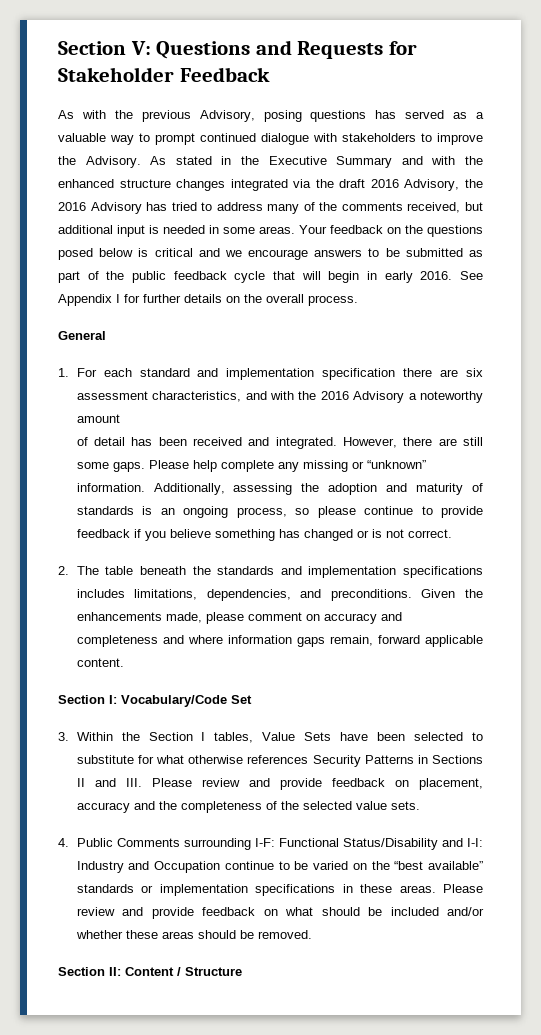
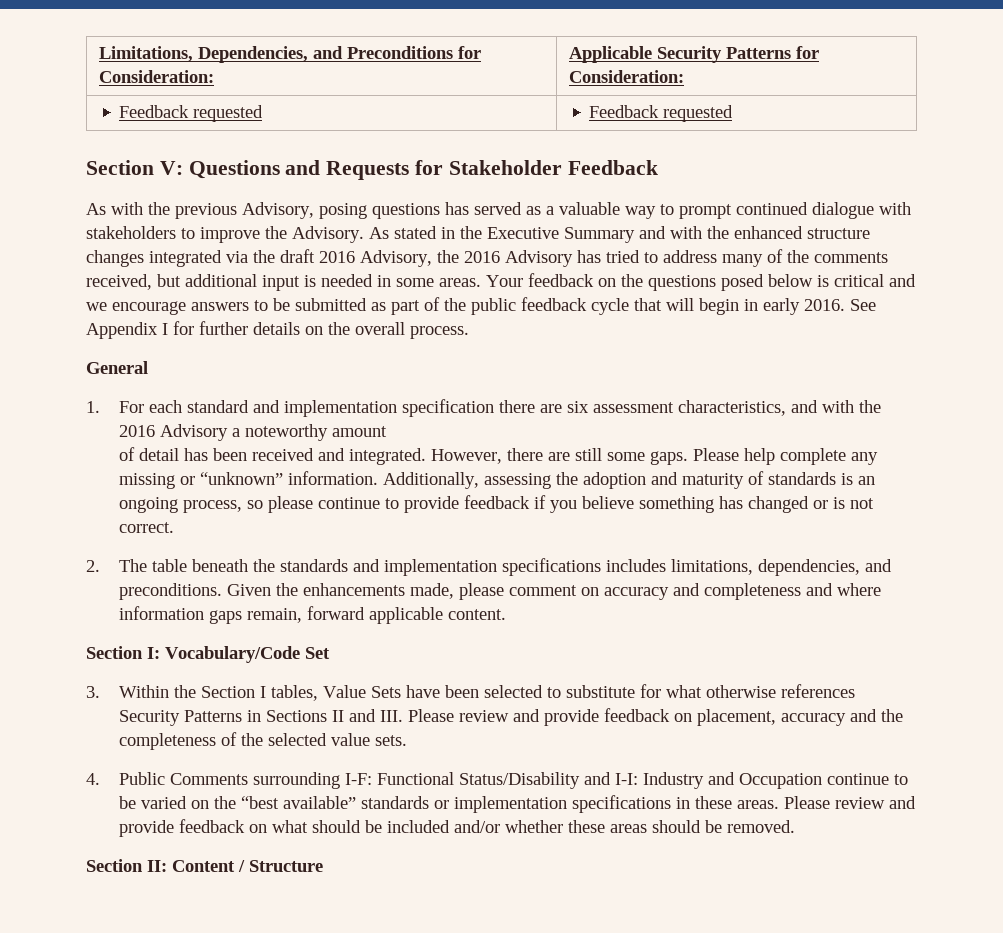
(58, 48) none -> [99,46,482,63] [99,70,215,83] [569,46,820,63] [569,70,685,83] [119,105,264,122] [589,105,734,122] Limitations, Dependencies, and Preconditions for Consideration: | Applicable Security Patterns for Consideration: // Feedback requested | Feedback requested //

